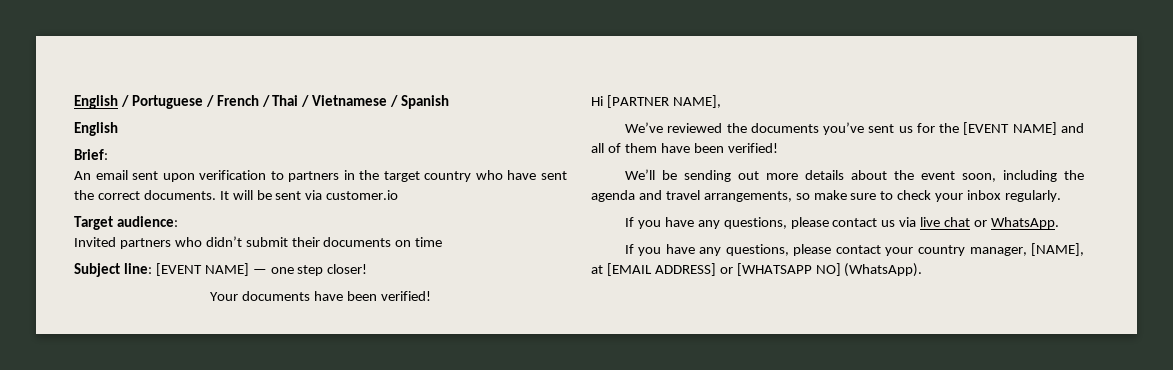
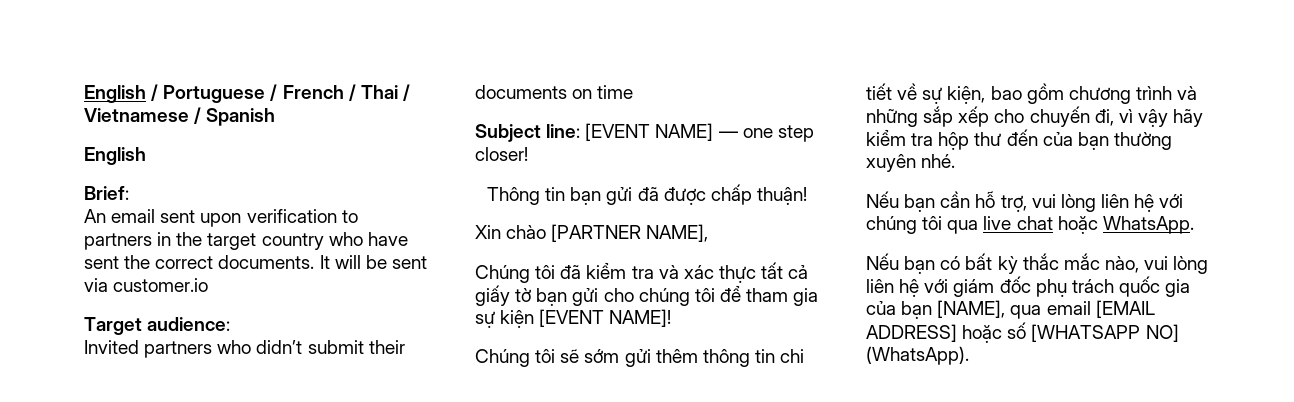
[210,291,431,301] [591,95,721,108] [624,122,1084,135] [591,143,778,153] [624,169,1084,182] [591,190,1062,202] [624,217,917,229] Your documents have been verified! // Hi [PARTNER NAME], // We’ve reviewed the documents you’ve sent us for the [EVENT NAME] and all of them have been verified! // We’ll be sending out more details about the event soon, including the agenda and travel arrangements, so make sure to check your inbox regularly. // If you have any questions, please contact us via -> [487,184,807,205] [475,224,709,242] [475,262,809,283] [475,285,819,306] [475,309,672,328] [475,349,805,367] [866,83,1198,104] [866,106,1204,127] [866,129,1172,150] [866,154,956,172] [866,191,1184,212] [866,216,979,234] Thông tin bạn gửi đã được chấp thuận! // Xin chào [PARTNER NAME], // Chúng tôi đã kiểm tra và xác thực tất cả giấy tờ bạn gửi cho chúng tôi để tham gia sự kiện [EVENT NAME]! // Chúng tôi sẽ sớm gửi thêm thông tin chi tiết về sự kiện, bao gồm chương trình và những sắp xếp cho chuyến đi, vì vậy hãy kiểm tra hộp thư đến của bạn thường xuyên nhé. // Nếu bạn cần hỗ trợ, vui lòng liên hệ với chúng tôi qua
[974,220,988,227] or -> [1057,216,1098,234] hoặc
[624,243,1084,256] [591,263,733,276] If you have any questions, please contact your country manager, [NAME], at [EMAIL ADDRESS] or -> [866,253,1209,274] [866,276,1191,297] [866,300,1155,319] [866,322,1027,343] Nếu bạn có bất kỳ thắc mắc nào, vui lòng liên hệ với giám đốc phụ trách quốc gia của bạn [NAME], qua email [EMAIL ADDRESS] hoặc số

